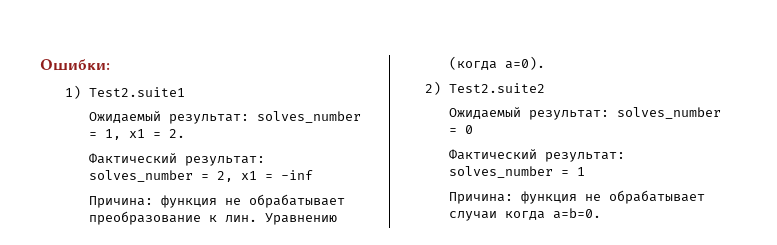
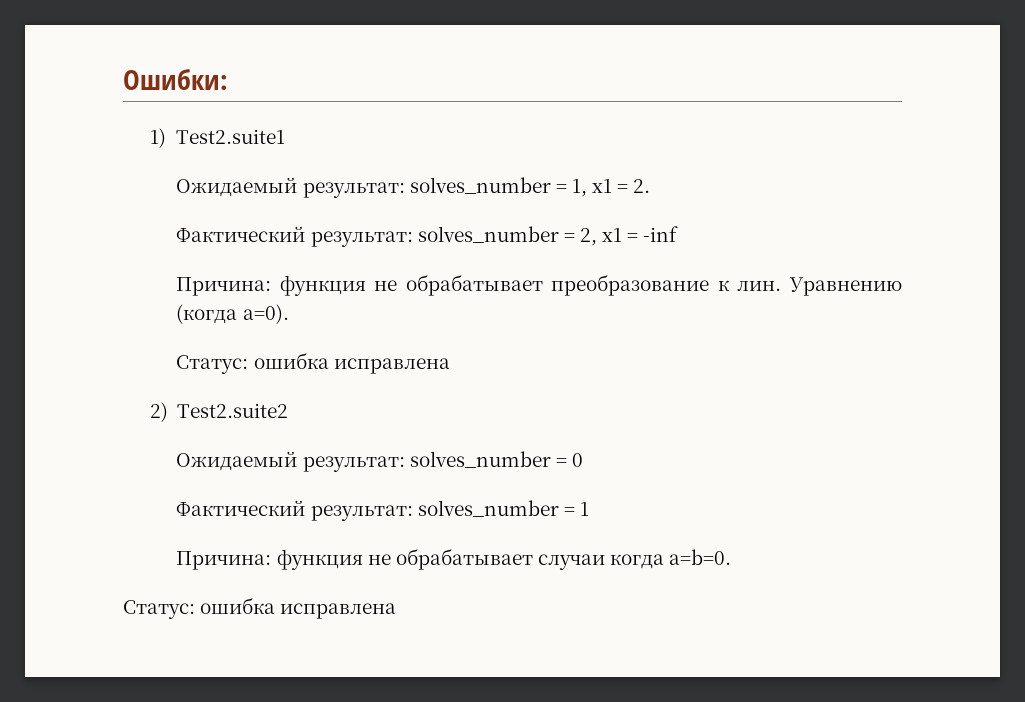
(546, 63) none -> [176,352,450,374] // Статус: ошибка исправлена
(602, 213) none -> [123,597,397,619] // Статус: ошибка исправлена

